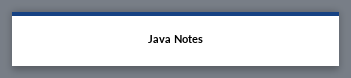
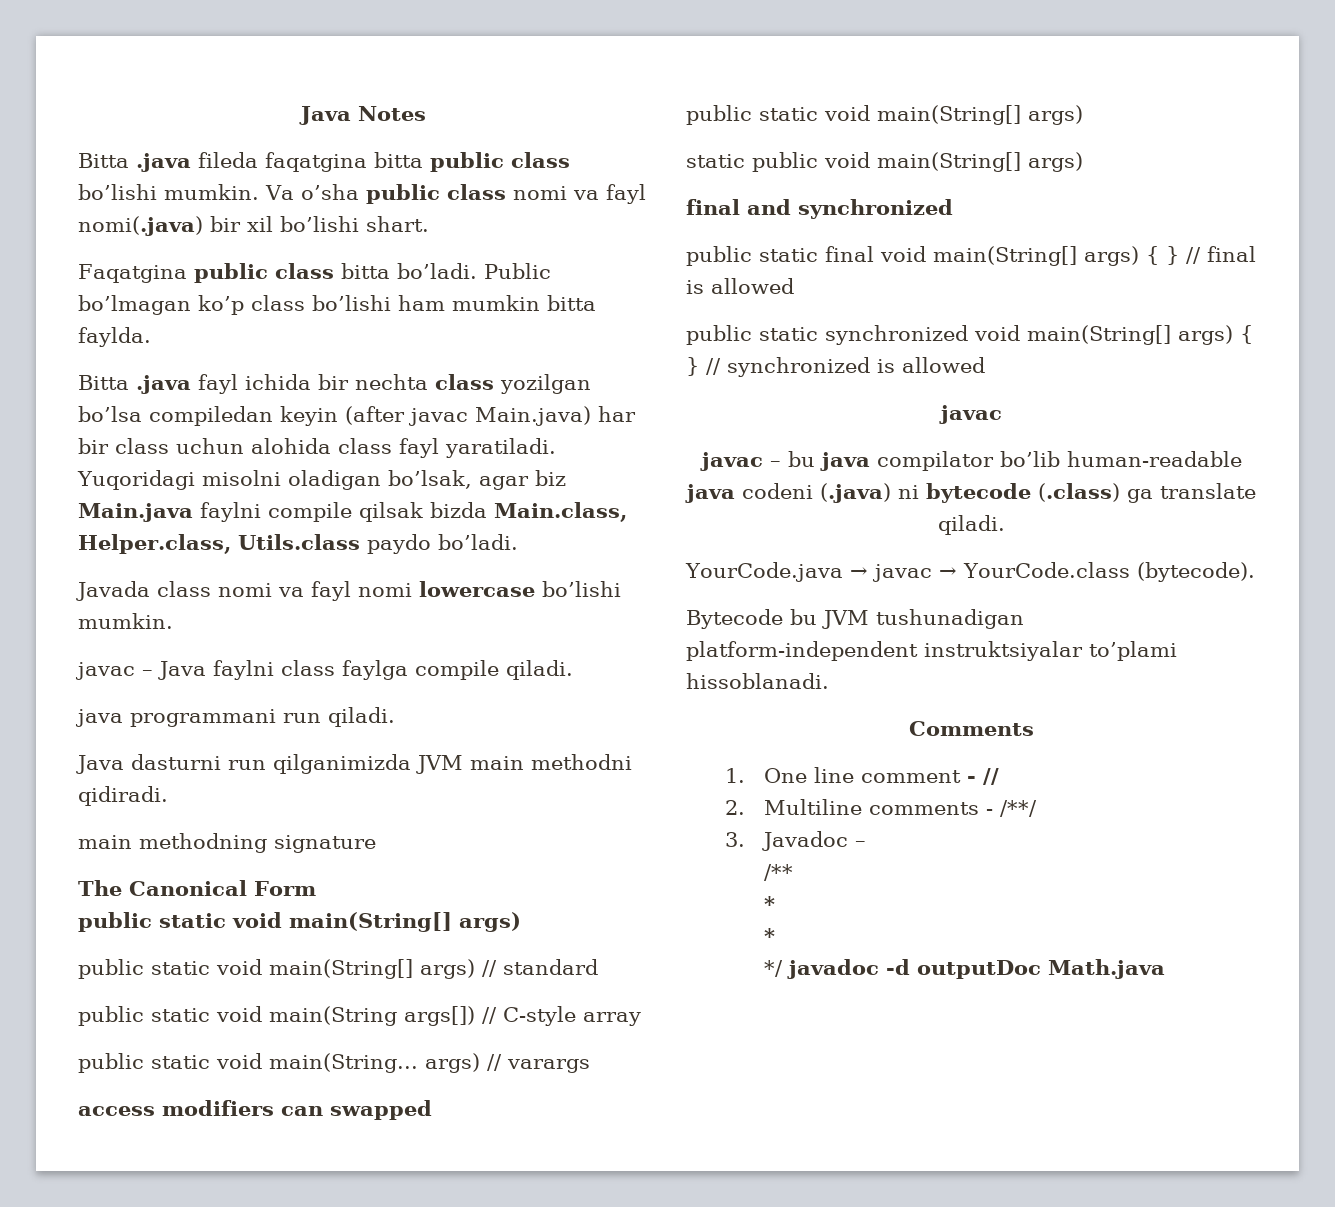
(203, 39) none -> [78,152,570,172] [78,184,646,204] [78,216,429,236] [78,263,551,283] [78,295,596,315] [78,327,151,347] [78,374,591,394] [78,406,636,426] [78,438,556,458] [77,470,566,490] [78,502,627,522] [78,534,518,554] [76,581,621,601] [78,613,173,629] [75,660,573,680] [75,707,395,727] [76,754,632,774] [78,786,168,806] [78,833,376,853] [78,880,316,896] [78,912,521,932] [78,959,598,979] [78,1006,641,1026] [78,1053,590,1073] [78,1100,432,1120] [686,105,1083,125] [686,152,1083,172] [686,199,953,219] [686,246,1256,266] [686,278,794,294] [686,325,1253,345] [686,357,985,377] [939,405,1002,424] [699,451,1242,471] [685,483,1256,503] [938,515,1005,535] [685,562,1255,582] [686,609,1024,629] [686,641,1177,661] [686,673,829,689] [909,721,1034,736] [724,767,999,785] [724,799,1037,817] [724,831,866,851] [763,864,793,881] [763,896,775,911] [763,928,775,943] [763,959,1165,979] // Bitta .java fileda faqatgina bitta public class bo’lishi mumkin. Va o’sha public class nomi va fayl nomi(.java) bir xil bo’lishi shart. // Faqatgina public class bitta bo’ladi. Public bo’lmagan ko’p class bo’lishi ham mumkin bitta faylda. // Bitta .java fayl ichida bir nechta class yozilgan bo’lsa compiledan keyin (after javac Main.java) har bir class uchun alohida class fayl yaratiladi. Yuqoridagi misolni oladigan bo’lsak, agar biz Main.java faylni compile qilsak bizda Main.class, Helper.class, Utils.class paydo bo’ladi. // Javada class nomi va fayl nomi lowercase bo’lishi mumkin. // javac – Java faylni class faylga compile qiladi. // java programmani run qiladi. // Java dasturni run qilganimizda JVM main methodni qidiradi. // main methodning signature // The Canonical Form // public static void main(String[] args) // public static void main(String[] args) // standard // public static void main(String args[]) // C-style array // public static void main(String... args) // varargs // access modifiers can swapped // public static void main(String[] args) // static public void main(String[] args) // final and synchronized // public static final void main(String[] args) { } // final is allowed // public static synchronized void main(String[] args) { } // synchronized is allowed // javac // javac – bu java compilator bo’lib human-readable java codeni (.java) ni bytecode (.class) ga translate qiladi. // YourCode.java → javac → YourCode.class (bytecode). // Bytecode bu JVM tushunadigan platform-independent instruktsiyalar to’plami hissoblanadi. // Comments // 1. One line comment - // // 2. Multiline comments - /**/ // 3. Javadoc – // /** // * // * // */ javadoc -d outputDoc Math.java

